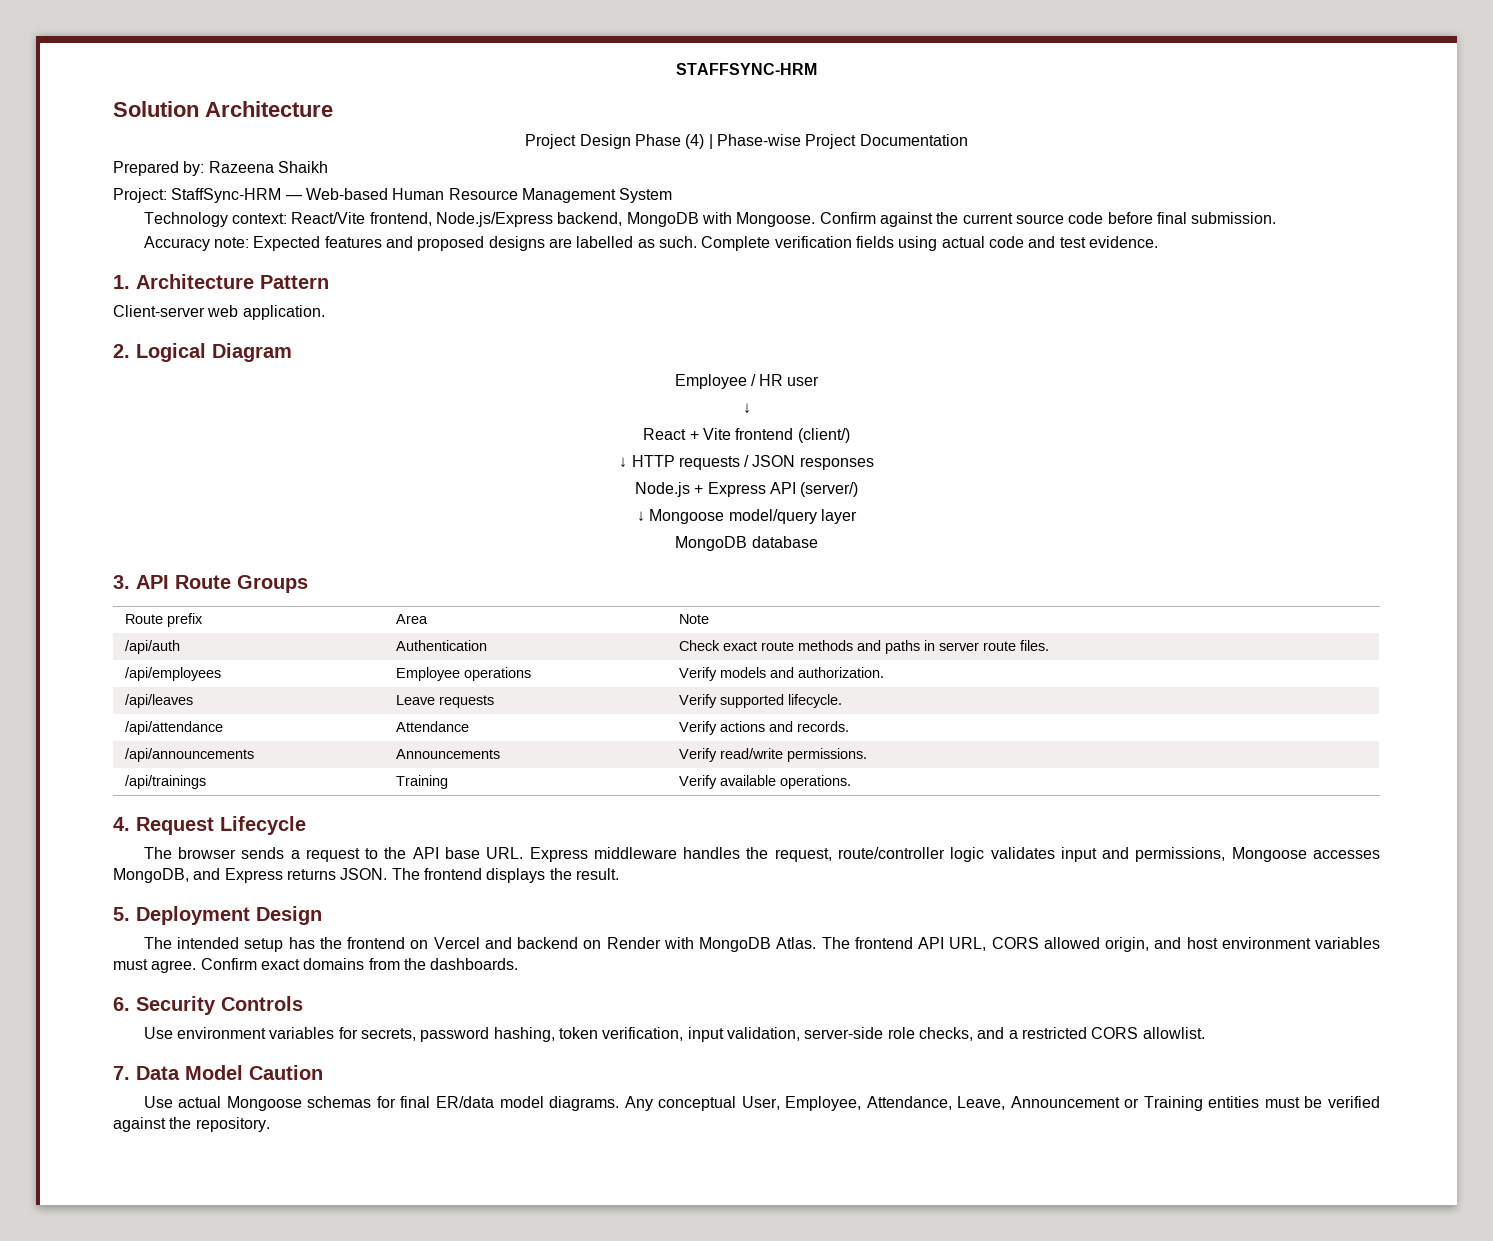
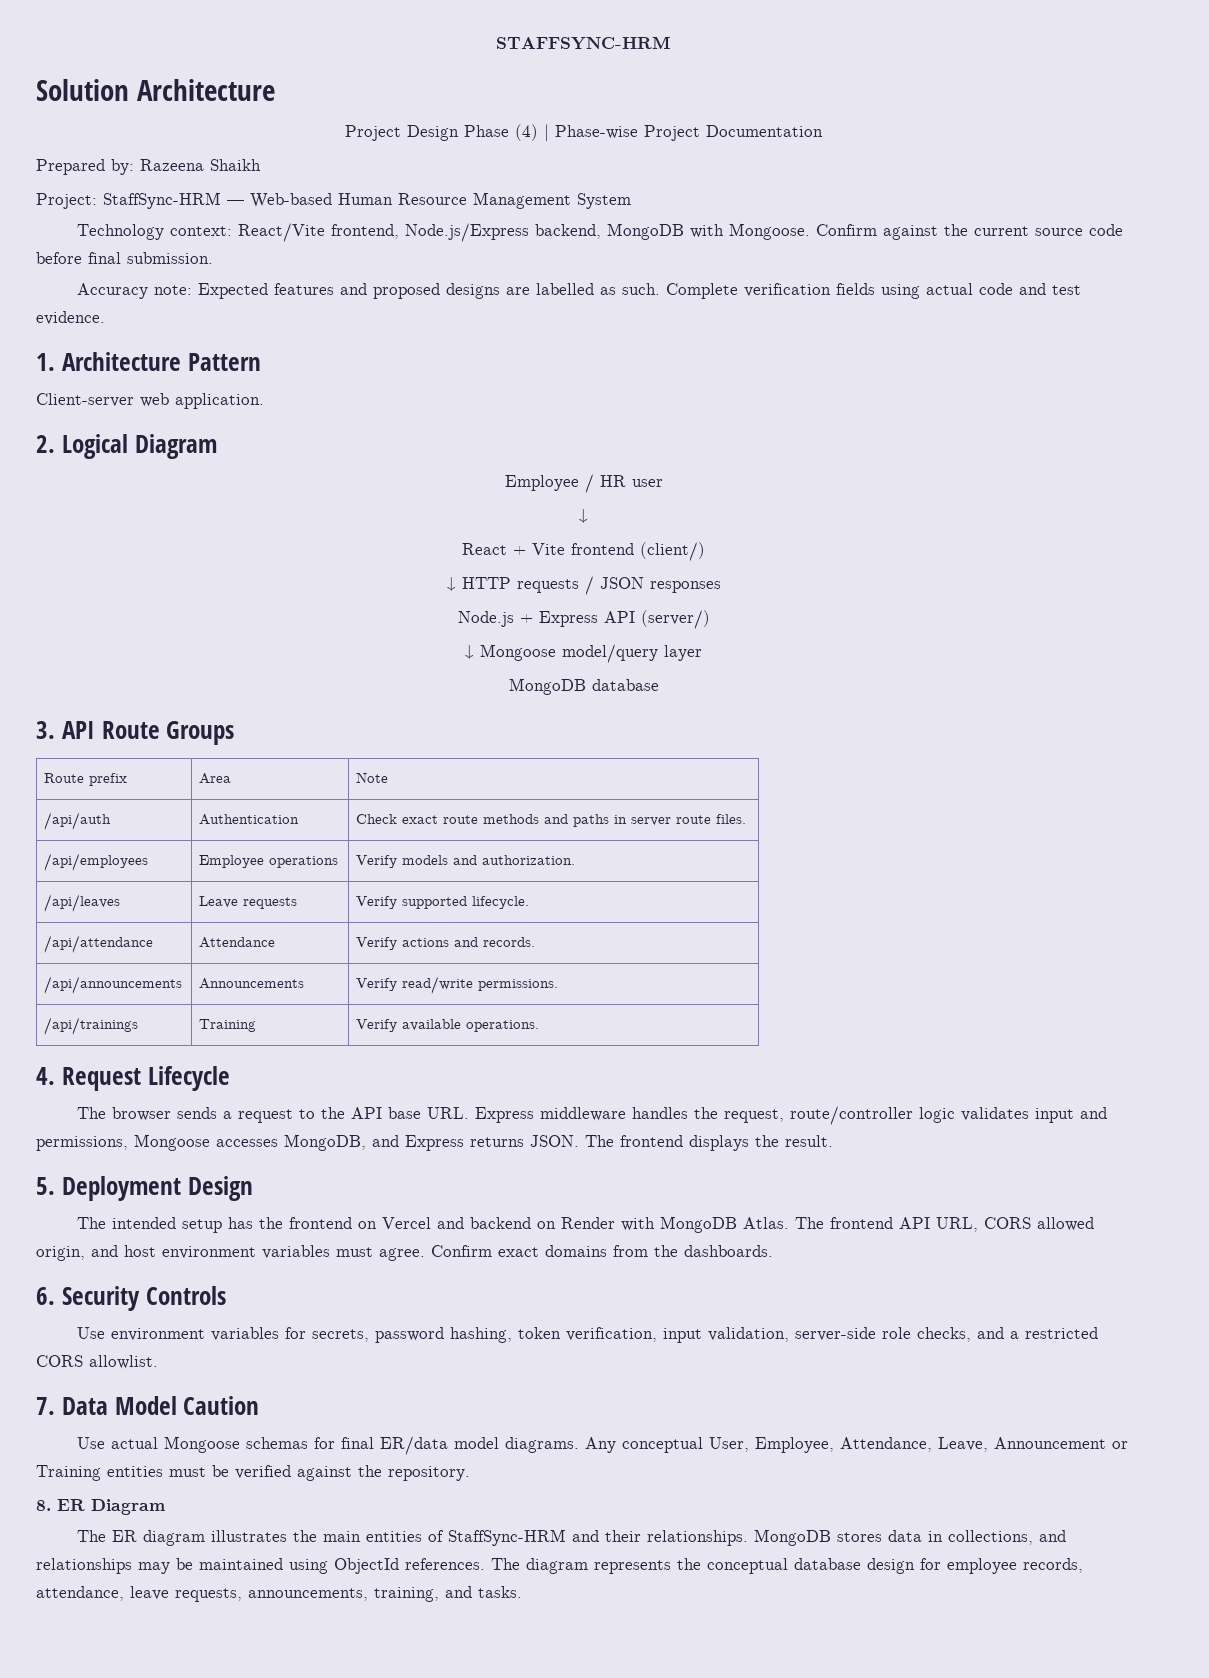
(270, 1124) none -> [36,1499,165,1515] [76,1529,1066,1546] [36,1558,1083,1574] [36,1586,522,1602] // 8. ER Diagram // The ER diagram illustrates the main entities of StaffSync-HRM and their relationships. MongoDB stores data in collections, and relationships may be maintained using ObjectId references. The diagram represents the conceptual database design for employee records, attendance, leave requests, announcements, training, and tasks.

